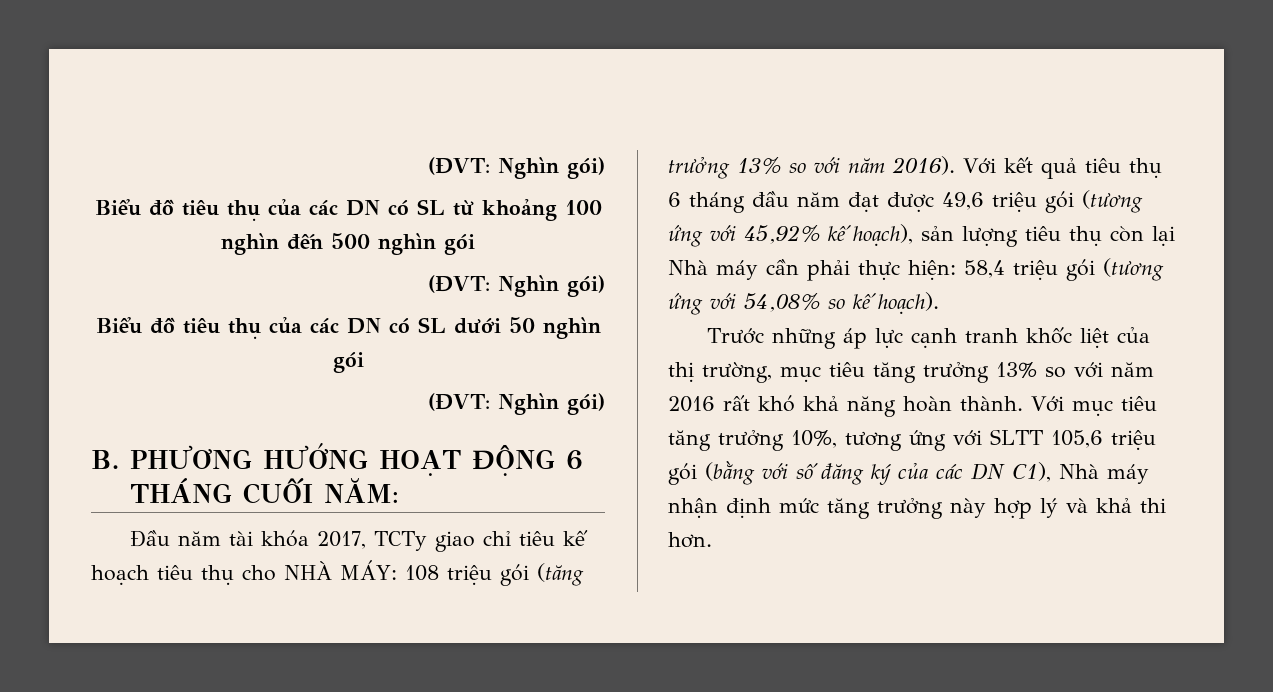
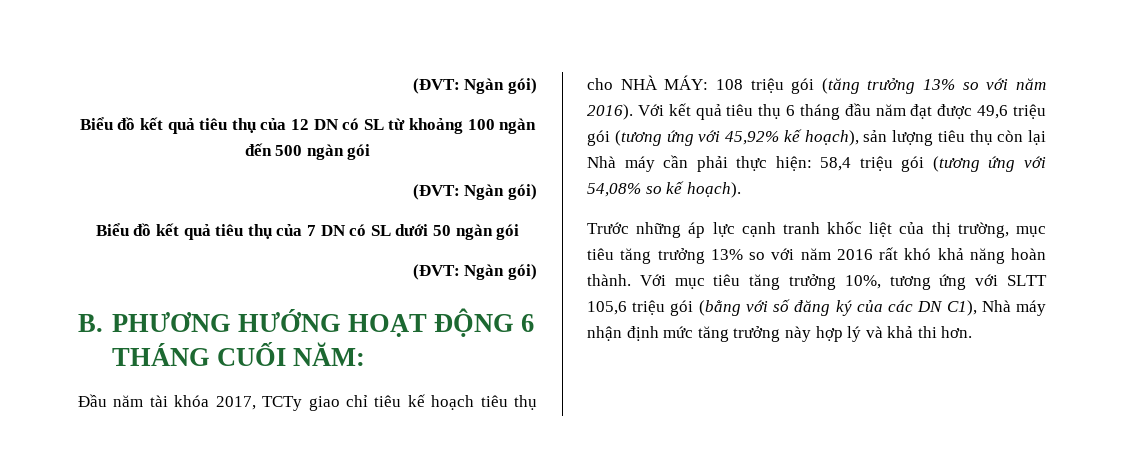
[428,157,605,179] [94,199,338,221] (ĐVT: Nghìn gói) // Biểu đồ tiêu thụ của các -> [412,78,537,94] [79,117,309,134] (ĐVT: Ngàn gói) // Biểu đồ kết quả tiêu thụ của 12
[221,233,279,255] nghìn -> [499,118,537,134] ngàn
[378,233,475,255] [428,275,605,297] [95,317,339,339] nghìn gói // (ĐVT: Nghìn gói) // Biểu đồ tiêu thụ của các -> [306,144,371,160] [412,184,537,200] [95,223,316,240] ngàn gói // (ĐVT: Ngàn gói) // Biểu đồ kết quả tiêu thụ của 7
[542,317,601,339] [332,352,364,373] [428,393,559,415] nghìn gói // (ĐVT: Nghìn -> [455,224,520,240] [412,264,505,280] ngàn gói // (ĐVT: Ngàn

